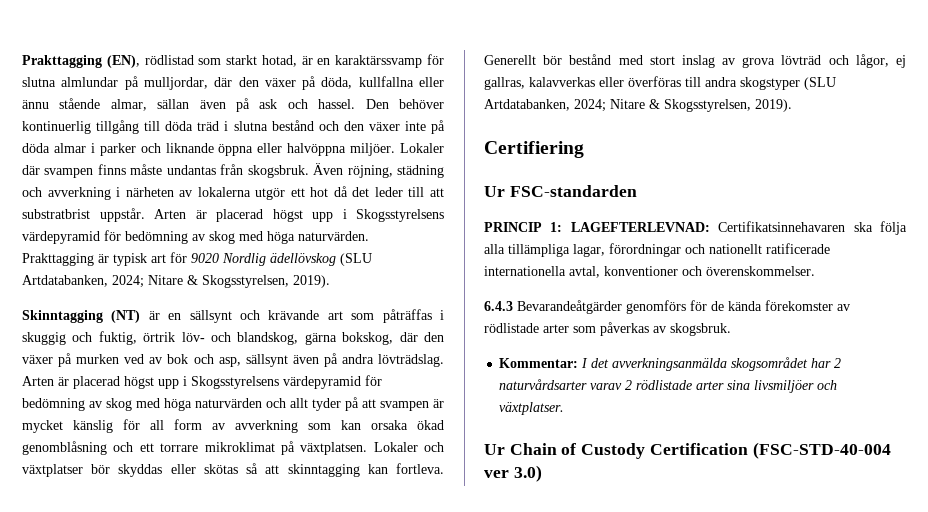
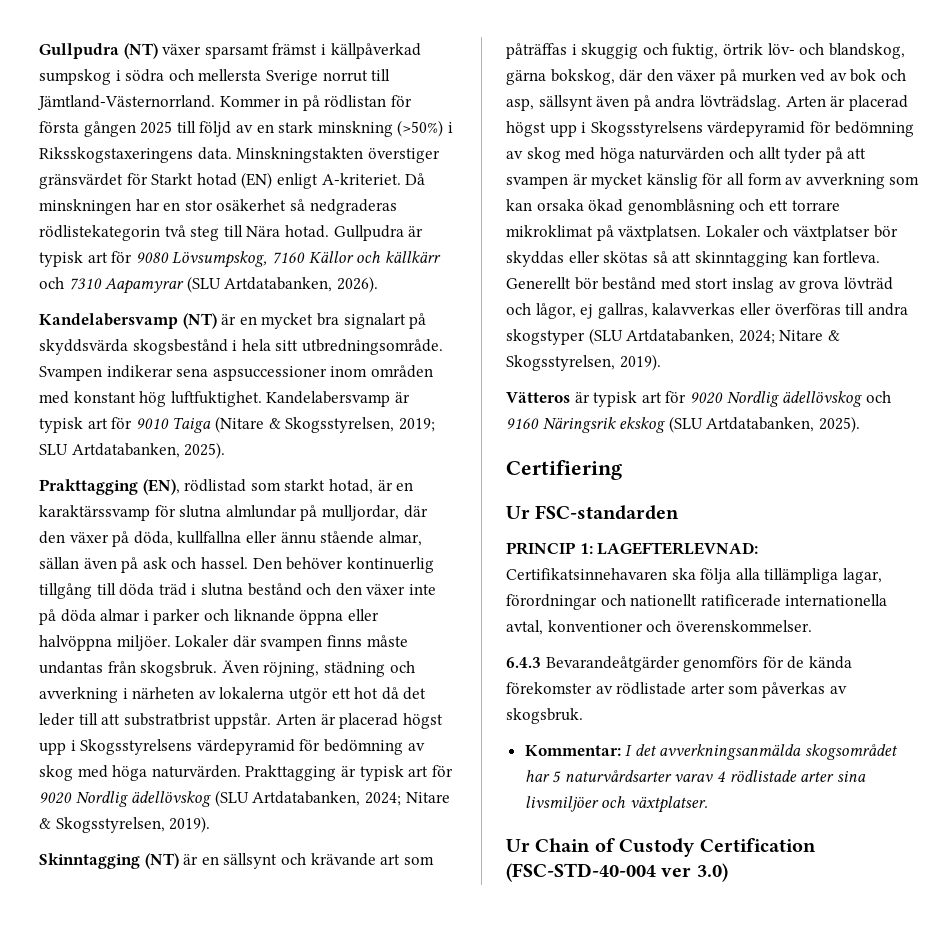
(22, 61) none -> [39,43,421,59] [39,69,391,85] [37,95,412,111] [39,120,453,137] [39,147,440,163] [39,172,426,189] [39,199,397,215] [39,225,424,241] [39,251,441,268] [39,276,378,294] [39,313,427,329] [39,339,443,355] [39,365,433,381] [39,391,410,407] [39,416,435,433] [39,442,226,459] Gullpudra (NT) växer sparsamt främst i källpåverkad sumpskog i södra och mellersta Sverige norrut till Jämtland-Västernorrland. Kommer in på rödlistan för första gången 2025 till följd av en stark minskning (>50%) i Riksskogstaxeringens data. Minskningstakten överstiger gränsvärdet för Starkt hotad (EN) enligt A-kriteriet. Då minskningen har en stor osäkerhet så nedgraderas rödlistekategorin två steg till Nära hotad. Gullpudra är typisk art för 9080 Lövsumpskog, 7160 Källor och källkärr och 7310 Aapamyrar (SLU Artdatabanken, 2026). // Kandelabersvamp (NT) är en mycket bra signalart på skyddsvärda skogsbestånd i hela sitt utbredningsområde. Svampen indikerar sena aspsuccessioner inom områden med konstant hög luftfuktighet. Kandelabersvamp är typisk art för 9010 Taiga (Nitare & Skogsstyrelsen, 2019; SLU Artdatabanken, 2025). //
(792, 105) none -> [506,391,891,407] [506,416,860,433] // Vätteros är typisk art för 9020 Nordlig ädellövskog och 9160 Näringsrik ekskog (SLU Artdatabanken, 2025).
[834,358,842,368] 2 -> [552,771,562,783] 5
[625,380,633,390] 2 -> [717,771,727,782] 4

